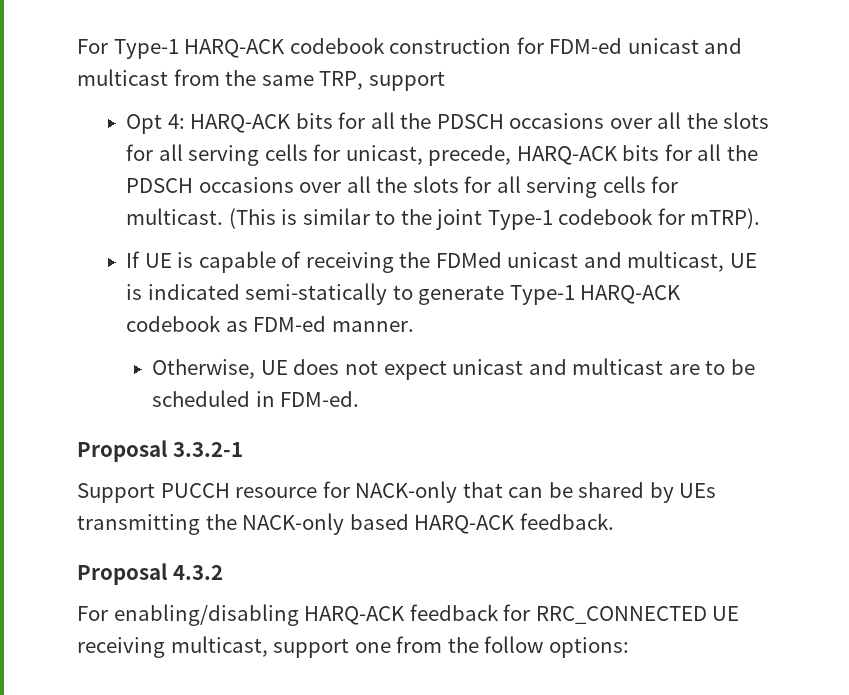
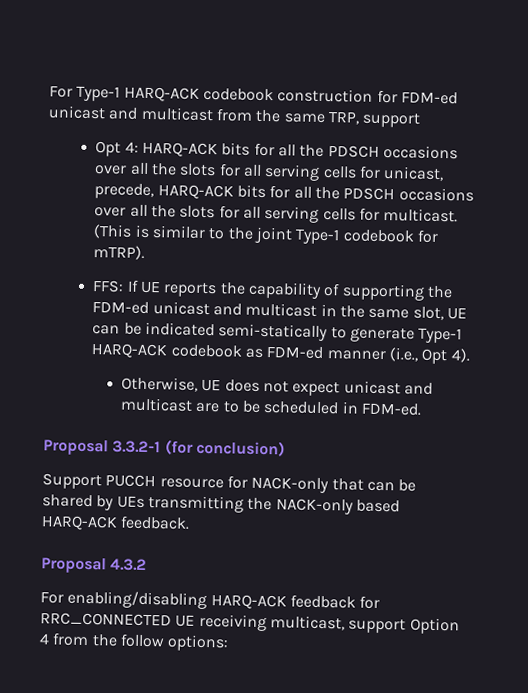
(761, 218) none -> [92,280,125,293] FFS:
[177,251,757,273] [125,284,142,300] is capable of receiving the FDMed unicast and multicast, UE is -> [163,281,453,301] [92,301,467,321] [92,322,142,335] reports the capability of supporting the FDM-ed unicast and multicast in the same slot, UE can be
[331,321,414,332] manner. -> [326,347,470,365] manner (i.e., Opt 4).
(243, 449) none -> [164,439,285,457] (for conclusion)
[354,642,391,653] one -> [409,617,460,635] [39,633,50,645] Option 4

